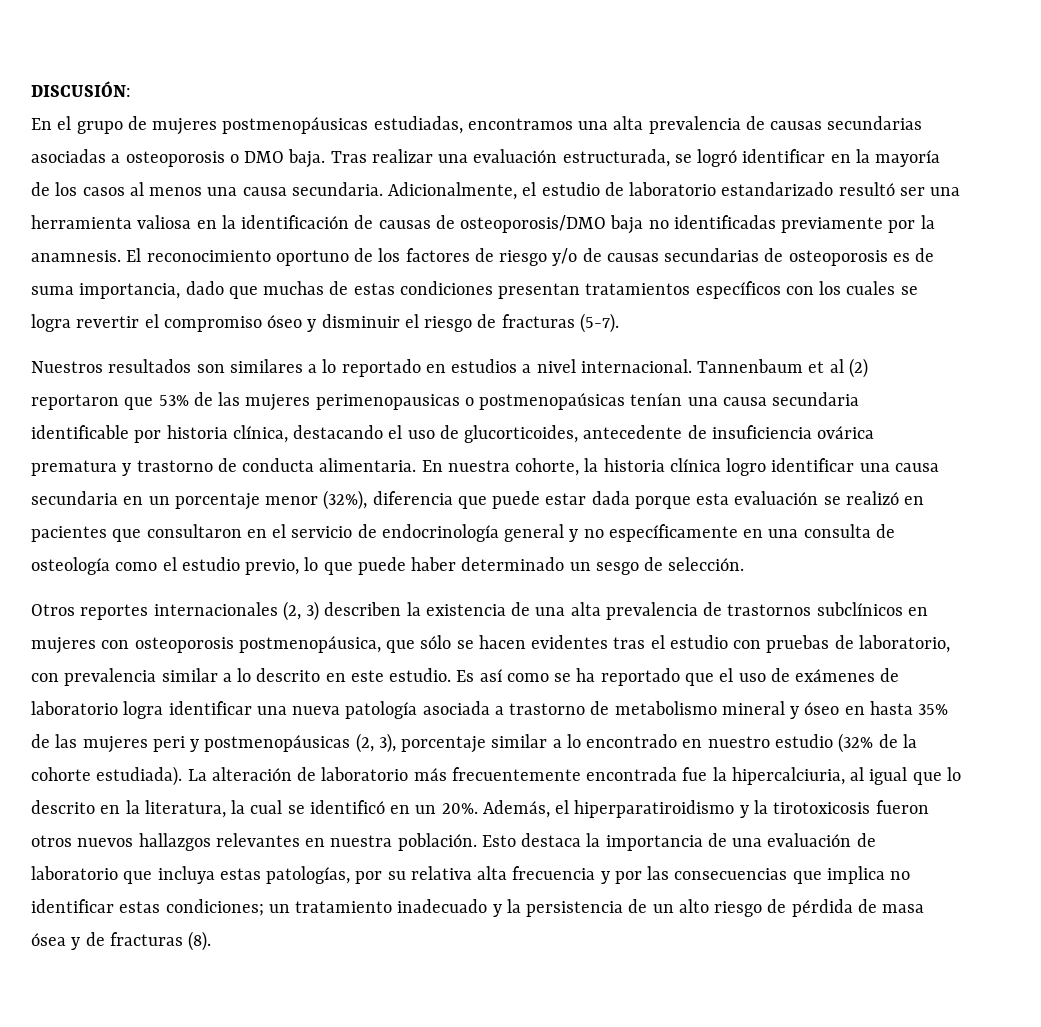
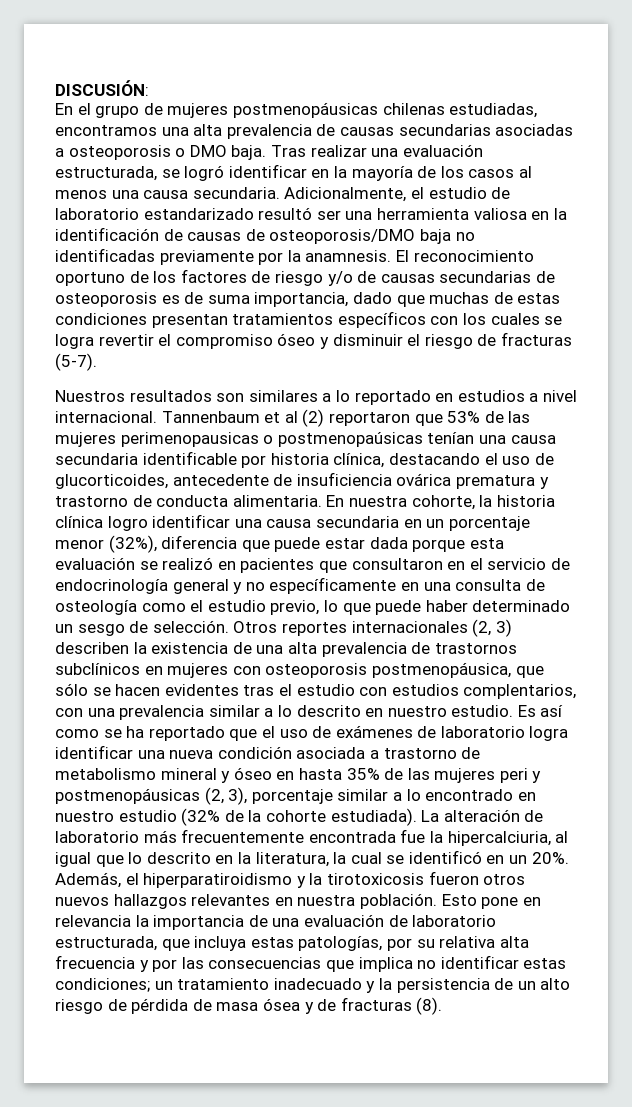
(369, 125) none -> [382,103,445,115] chilenas
(745, 564) // -> (229, 626) none
[766,635,950,653] [31,673,59,682] pruebas de laboratorio, con -> [391,684,577,699] [55,708,115,717] estudios complentarios, con una
[350,670,384,682] este -> [387,706,447,717] nuestro
[345,701,418,719] patología -> [217,746,292,759] condición
[521,833,582,847] destaca -> [481,897,541,909] [55,915,131,927] pone en relevancia
(118, 873) none -> [55,936,157,951] estructurada,

